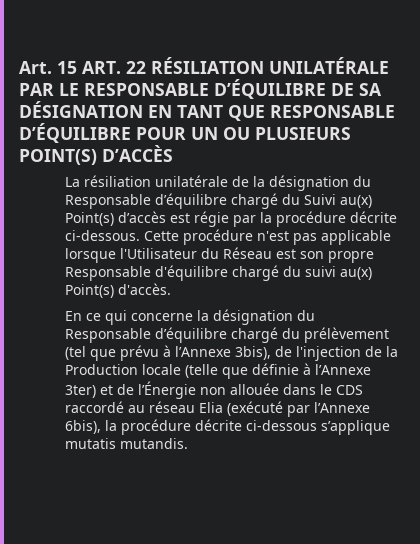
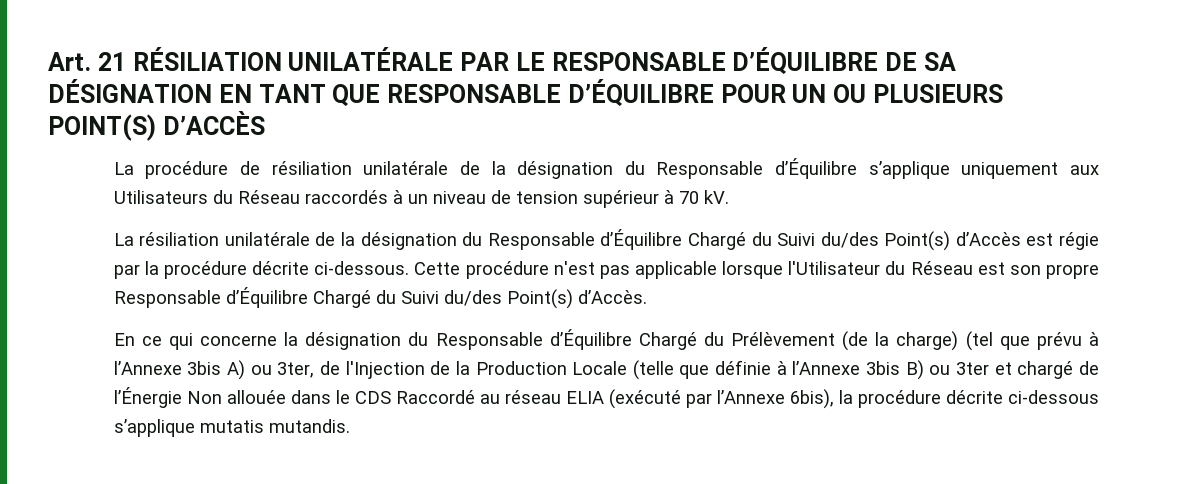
[57,61,146,74] 15 ART. 22 -> [97,52,126,71] 21
[83,175,371,191] [64,193,372,209] [64,211,166,226] résiliation unilatérale de la désignation du Responsable d’équilibre chargé du Suivi au(x) Point(s) d’accès -> [145,158,1099,179] [113,190,729,208] [113,229,1021,251] procédure de résiliation unilatérale de la désignation du Responsable d’Équilibre s’applique uniquement aux Utilisateurs du Réseau raccordés à un niveau de tension supérieur à 70 kV. // La résiliation unilatérale de la désignation du Responsable d’Équilibre Chargé du Suivi du/des Point(s) d’Accès
[154,265,372,281] [64,283,171,298] d'équilibre chargé du suivi au(x) Point(s) d'accès. -> [225,287,647,309] d’Équilibre Chargé du Suivi du/des Point(s) d’Accès.
[154,327,389,343] d’équilibre chargé du prélèvement -> [549,329,959,351] d’Équilibre Chargé du Prélèvement (de la charge)
[234,346,361,361] 3bis), de l'injection -> [187,360,425,380] 3bis A) ou 3ter, de l'Injection
[141,364,181,375] locale -> [572,361,628,375] Locale
[64,385,113,398] 3ter) et -> [866,360,1074,380] 3bis B) ou 3ter et chargé
[199,387,226,395] non -> [186,391,222,404] Non
[64,401,124,413] raccordé -> [395,390,475,404] Raccordé
[198,402,223,413] Elia -> [565,391,604,404] ELIA

